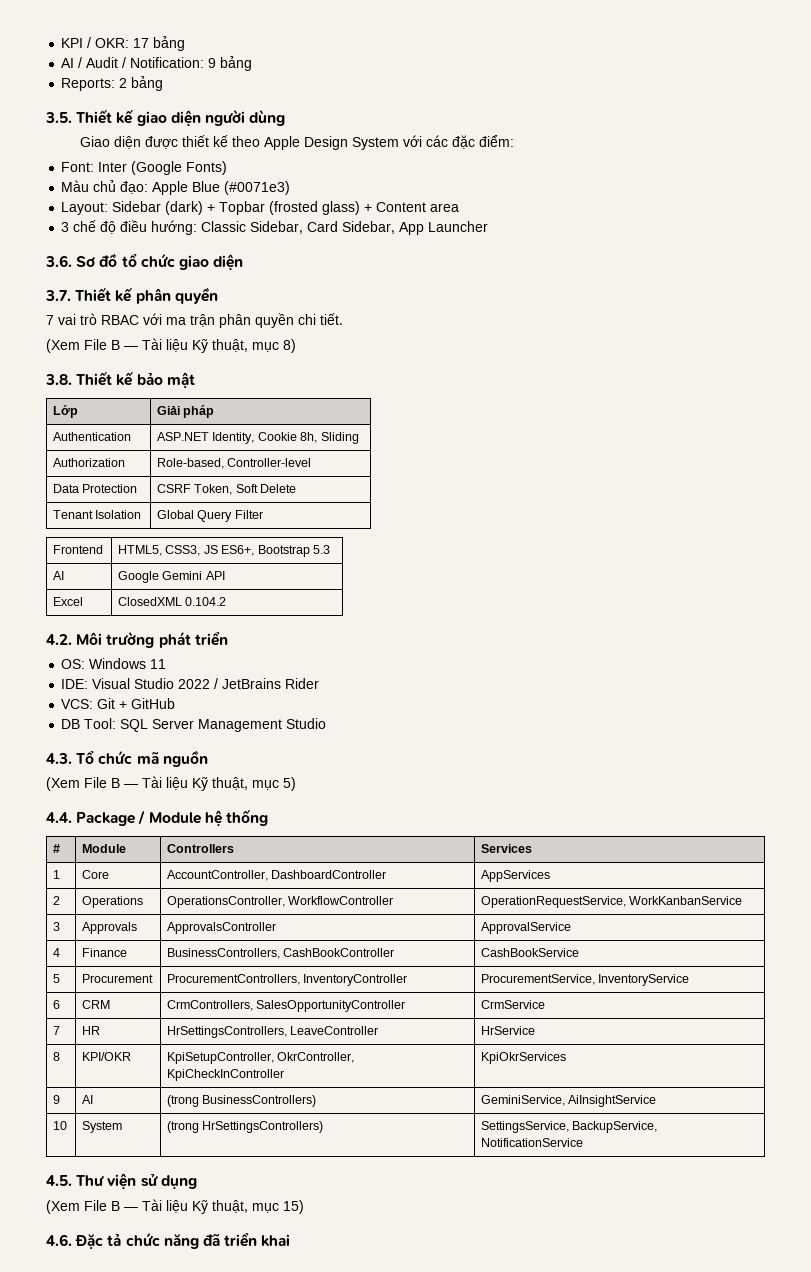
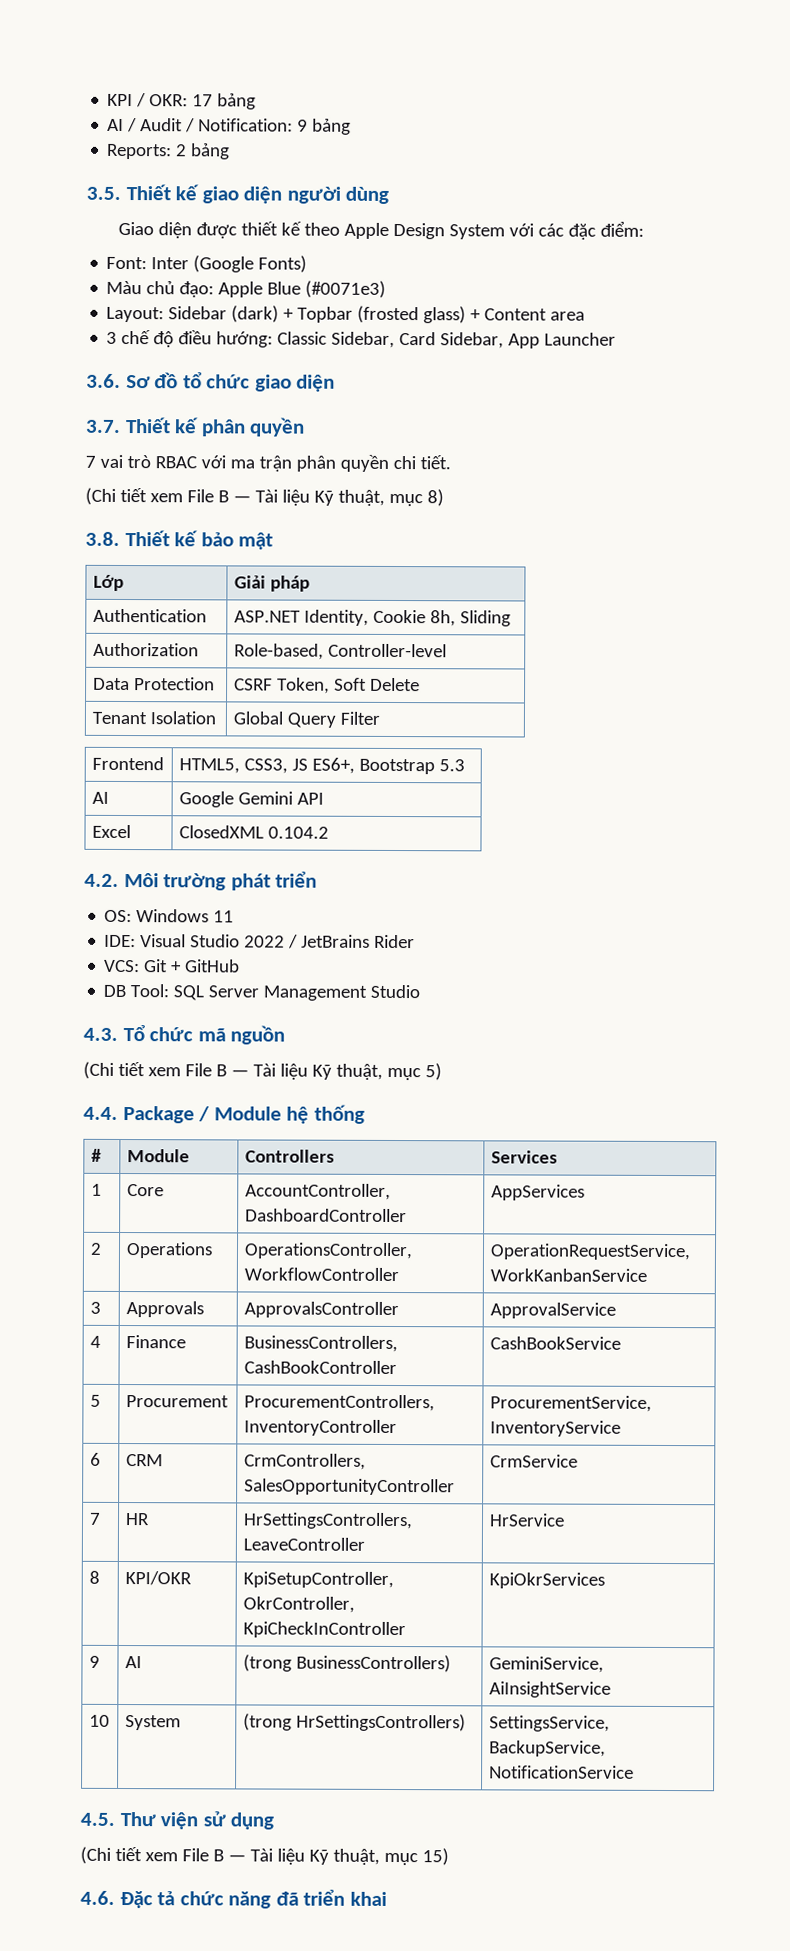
[46,339,80,353] (Xem -> [85,487,183,505] (Chi tiết xem
[46,777,80,791] (Xem -> [83,1061,181,1079] (Chi tiết xem
[46,1200,80,1214] (Xem -> [80,1846,178,1864] (Chi tiết xem

